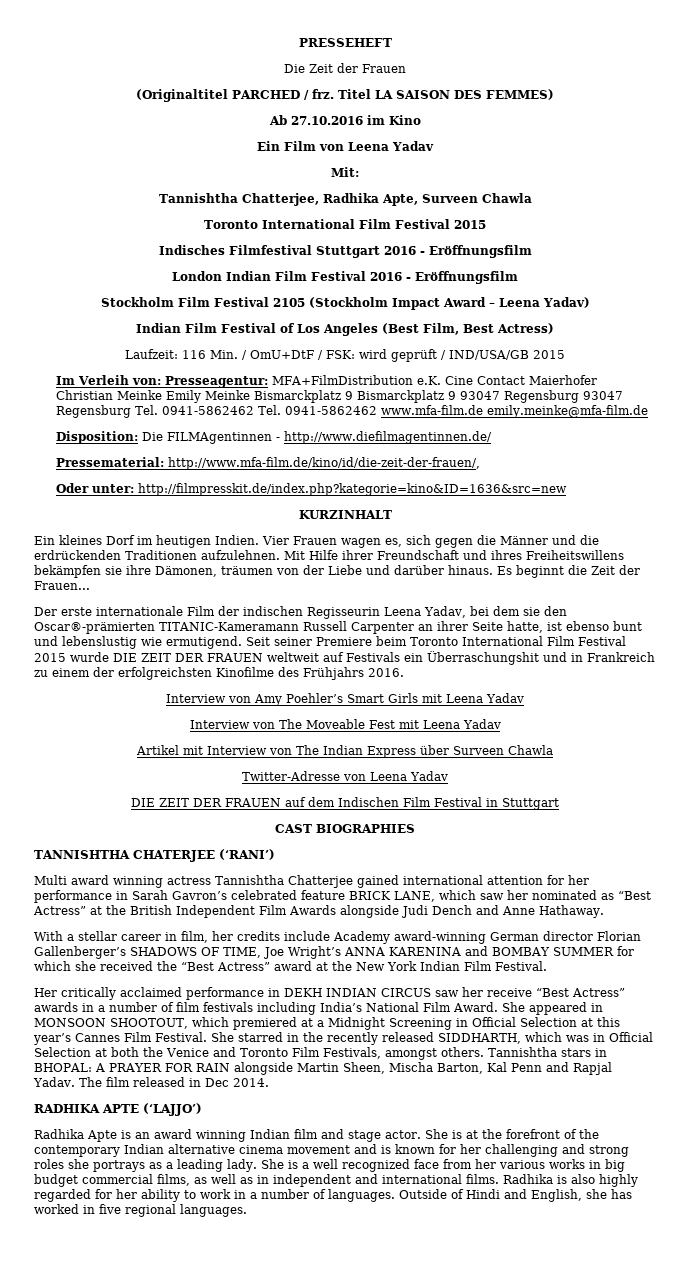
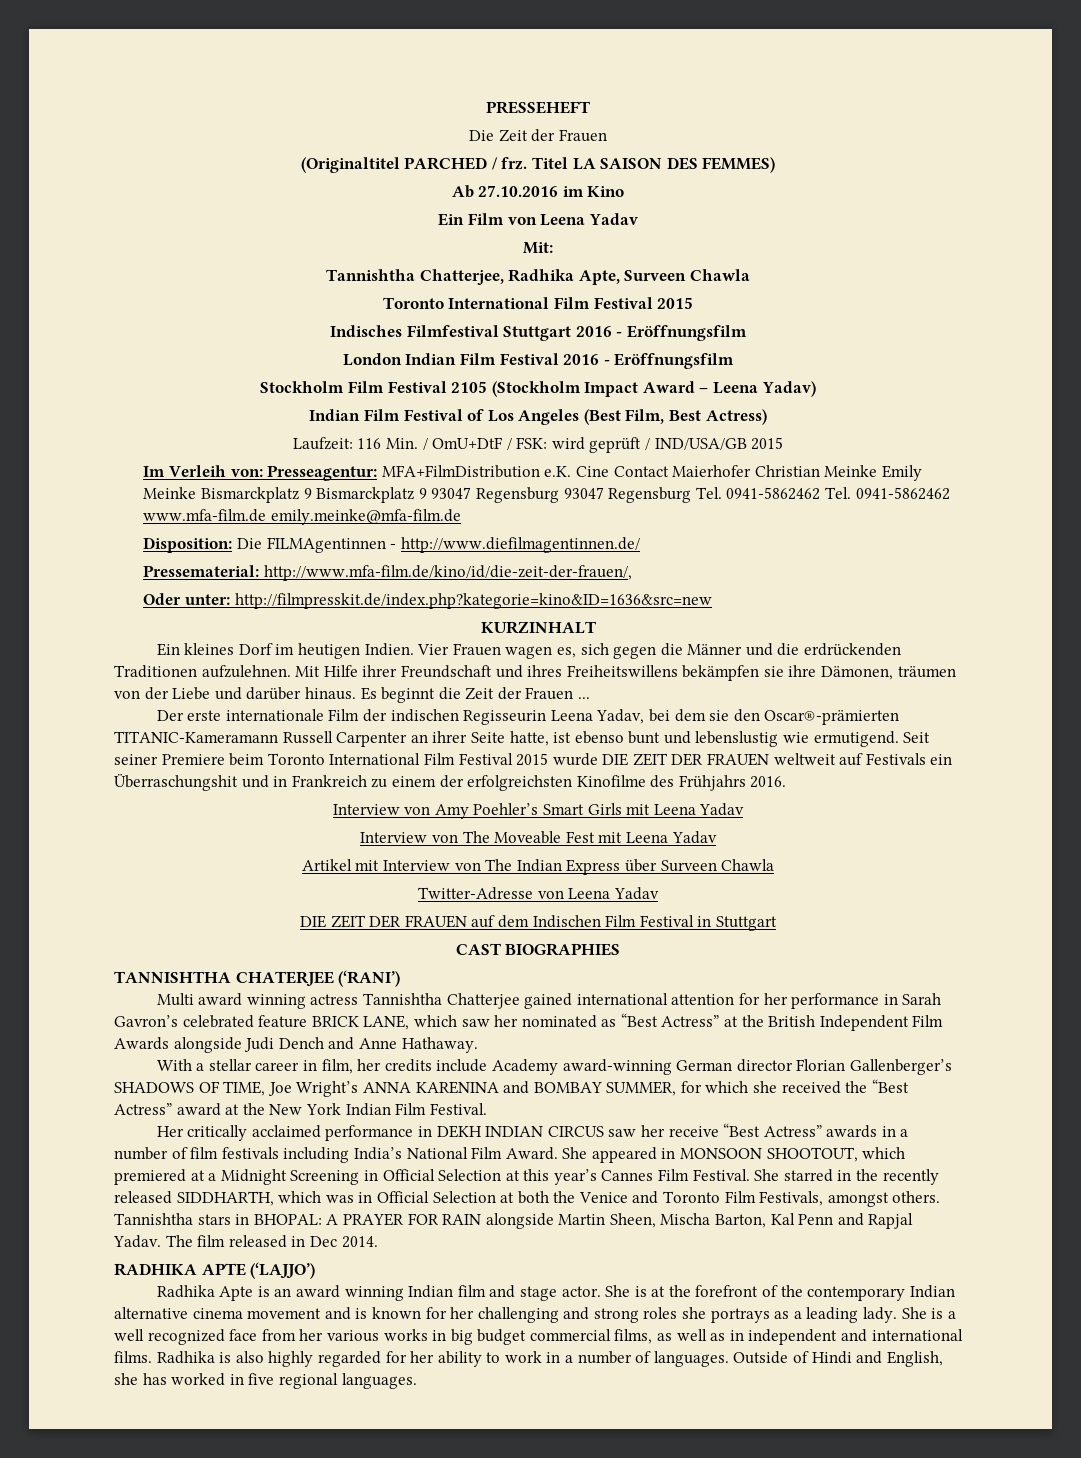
[34,581,90,590] Frauen... -> [525,687,591,700] Frauen ...
[553,947,614,956] SUMMER -> [606,1081,677,1096] SUMMER,

